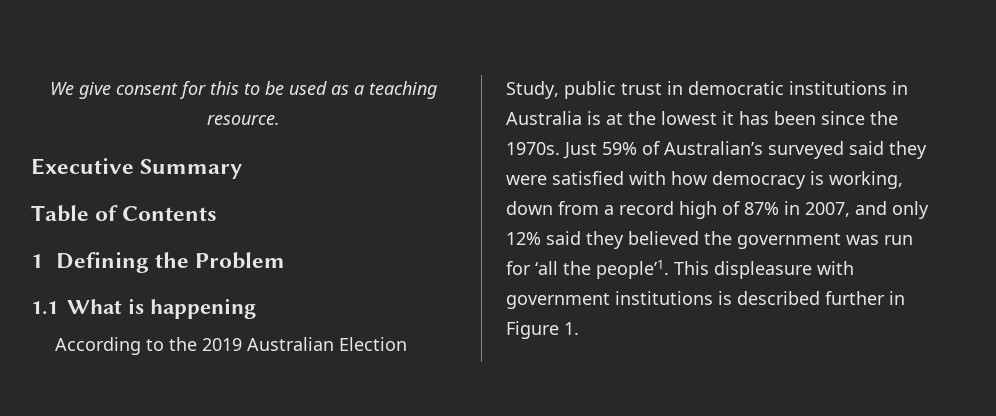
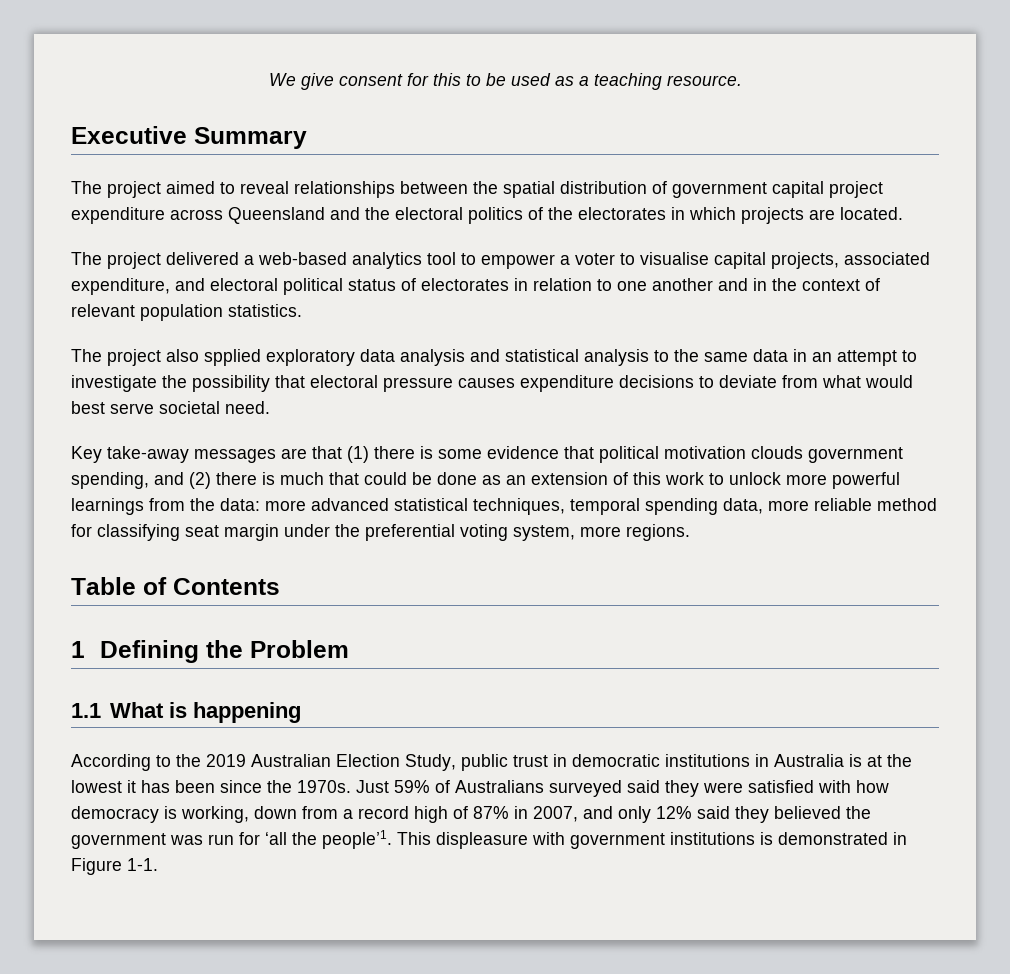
(243, 169) none -> [71,181,883,198] [71,207,903,224] [71,252,930,269] [71,278,880,295] [71,304,302,321] [71,349,917,366] [71,375,913,392] [71,401,270,414] [71,446,903,463] [71,472,900,489] [71,498,937,515] [71,524,690,541] // The project aimed to reveal relationships between the spatial distribution of government capital project expenditure across Queensland and the electoral politics of the electorates in which projects are located. // The project delivered a web-based analytics tool to empower a voter to visualise capital projects, associated expenditure, and electoral political status of electorates in relation to one another and in the context of relevant population statistics. // The project also spplied exploratory data analysis and statistical analysis to the same data in an attempt to investigate the possibility that electoral pressure causes expenditure decisions to deviate from what would best serve societal need. // Key take-away messages are that (1) there is some evidence that political motivation clouds government spending, and (2) there is much that could be done as an extension of this work to unlock more powerful learnings from the data: more advanced statistical techniques, temporal spending data, more reliable method for classifying seat margin under the preferential voting system, more regions.
[664,141,763,155] Australian’s -> [455,780,544,793] Australians
[737,291,885,305] described further -> [778,832,888,845] demonstrated
[564,322,579,335] 1. -> [127,858,158,871] 1-1.

